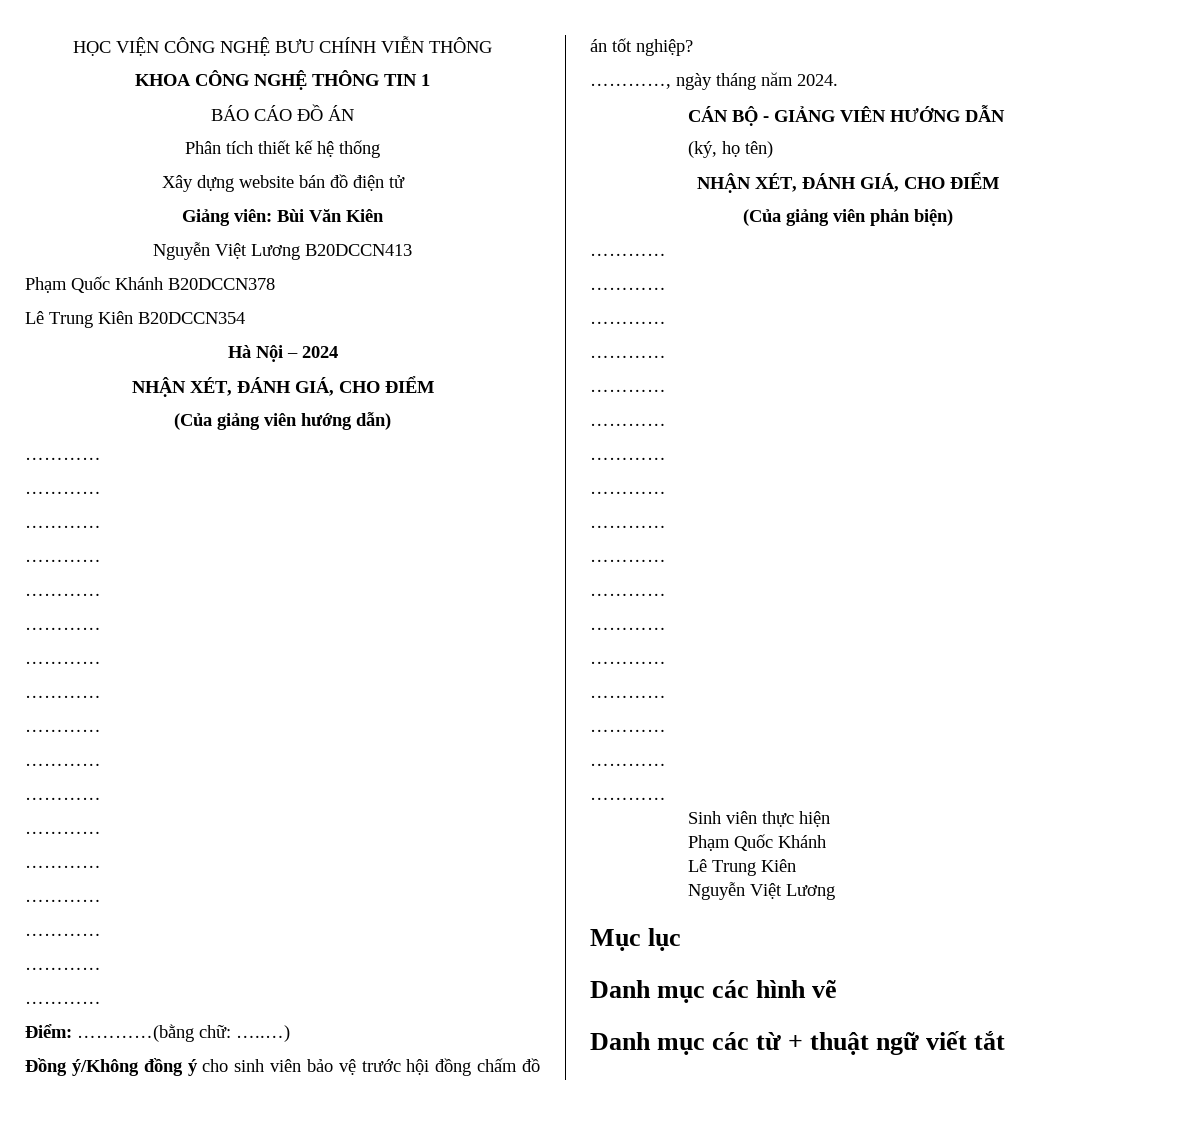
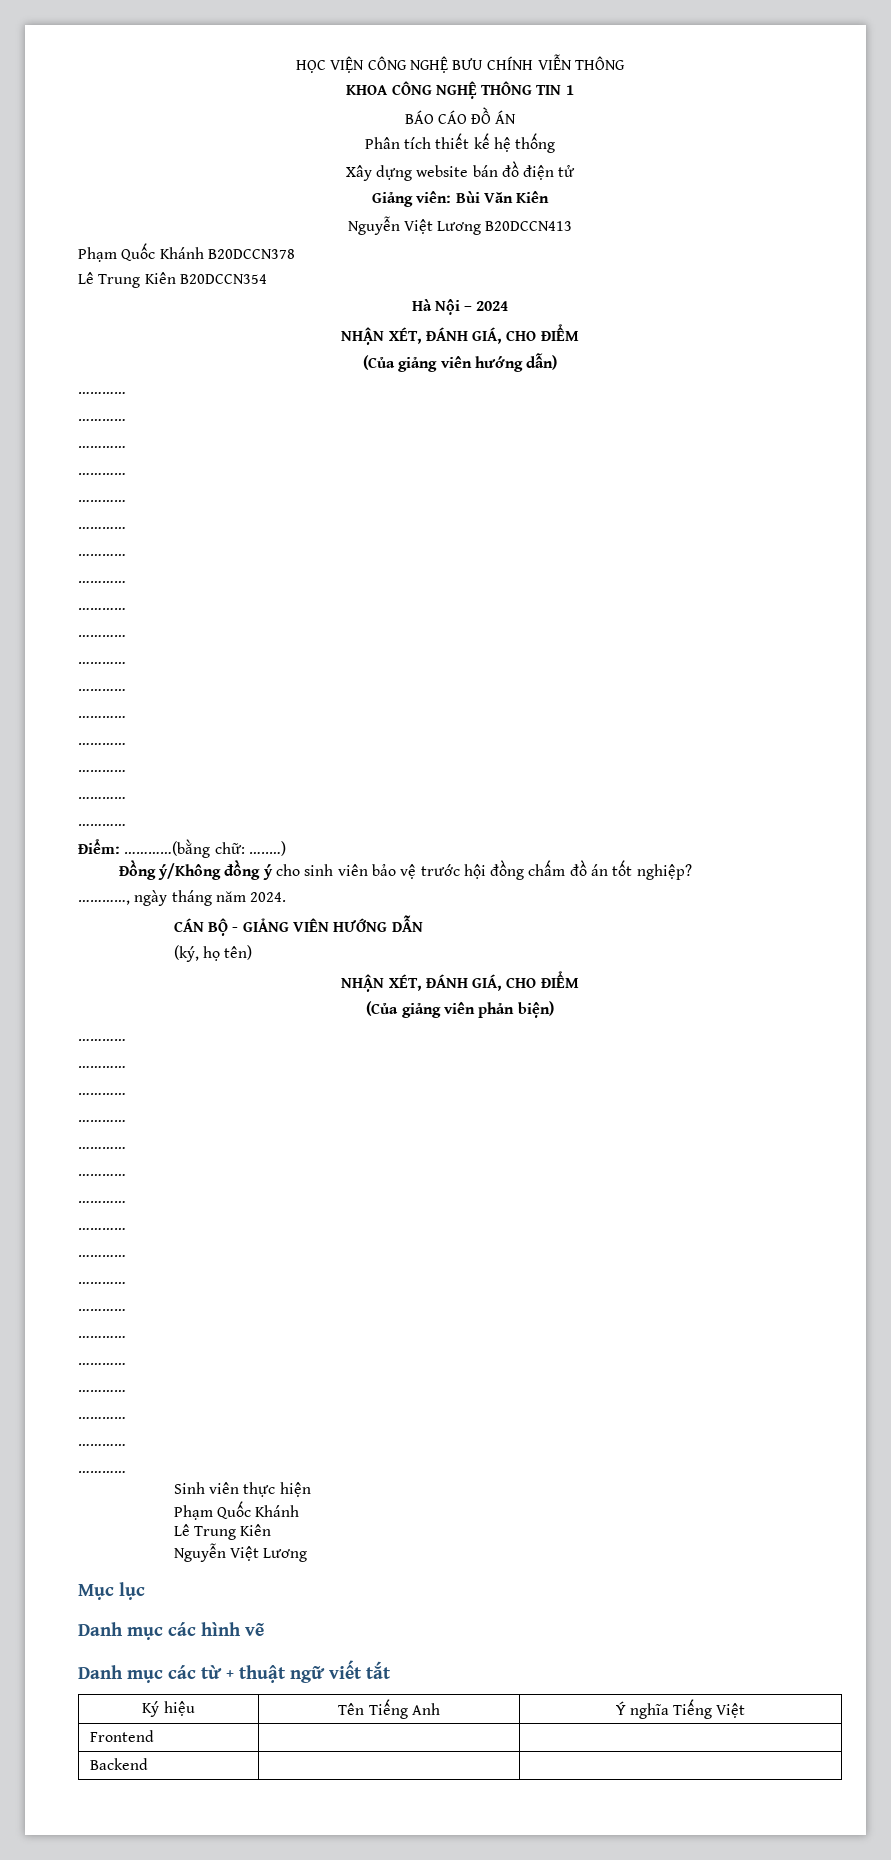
(1006, 1040) none -> [142,1701,195,1717] [338,1699,440,1719] [615,1699,746,1719] [90,1730,155,1742] [90,1758,149,1770] // Ký hiệu | Tên Tiếng Anh | Ý nghĩa Tiếng Việt // Frontend | | // Backend | |

